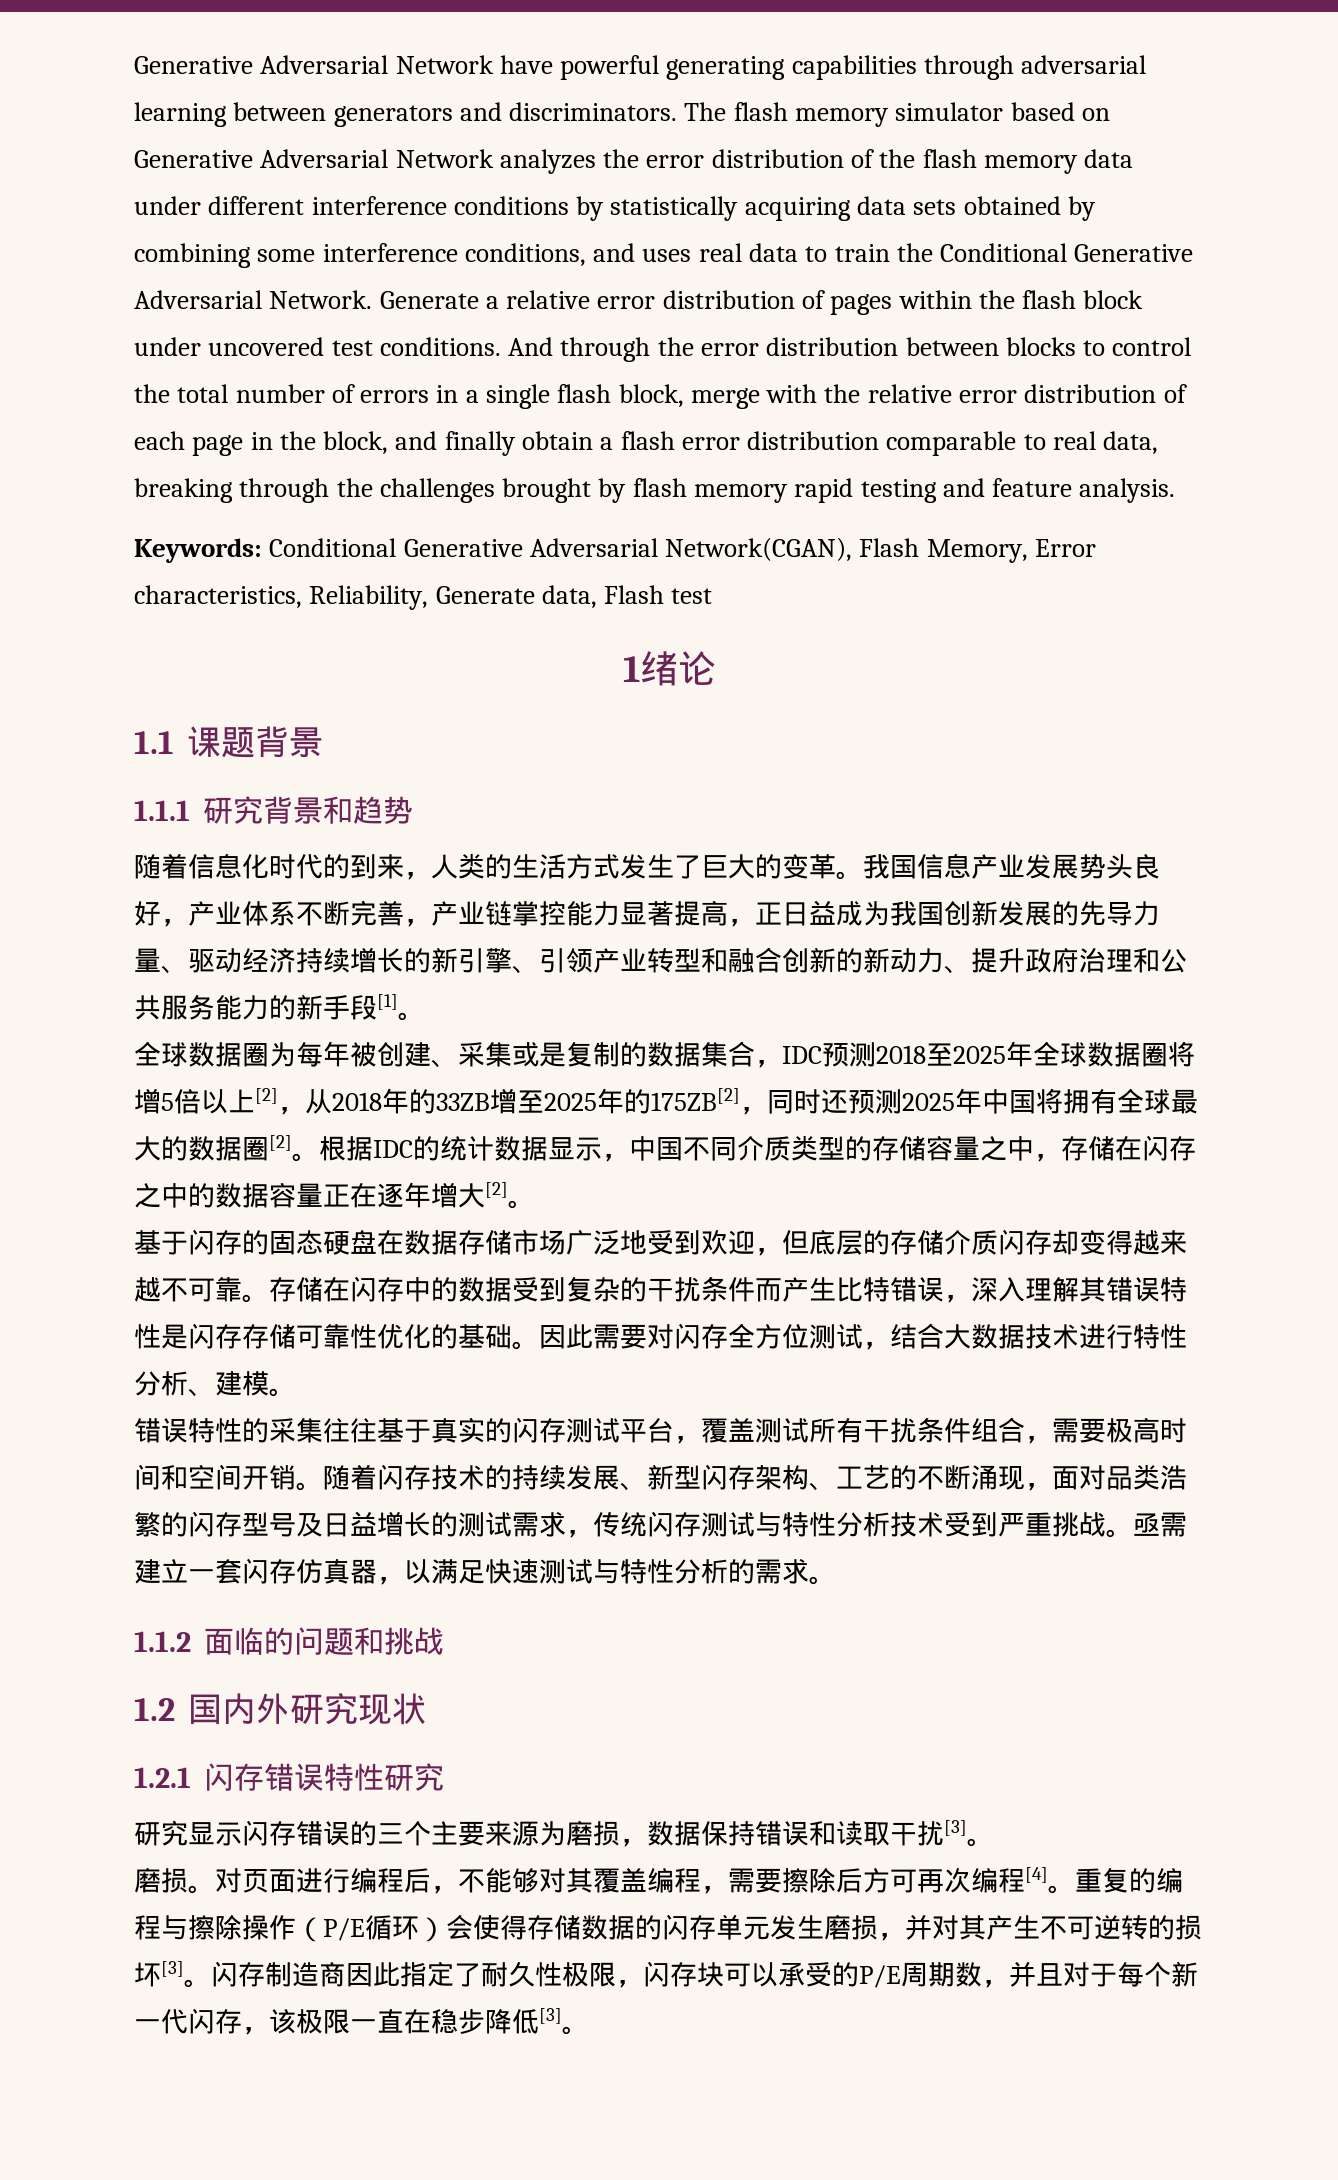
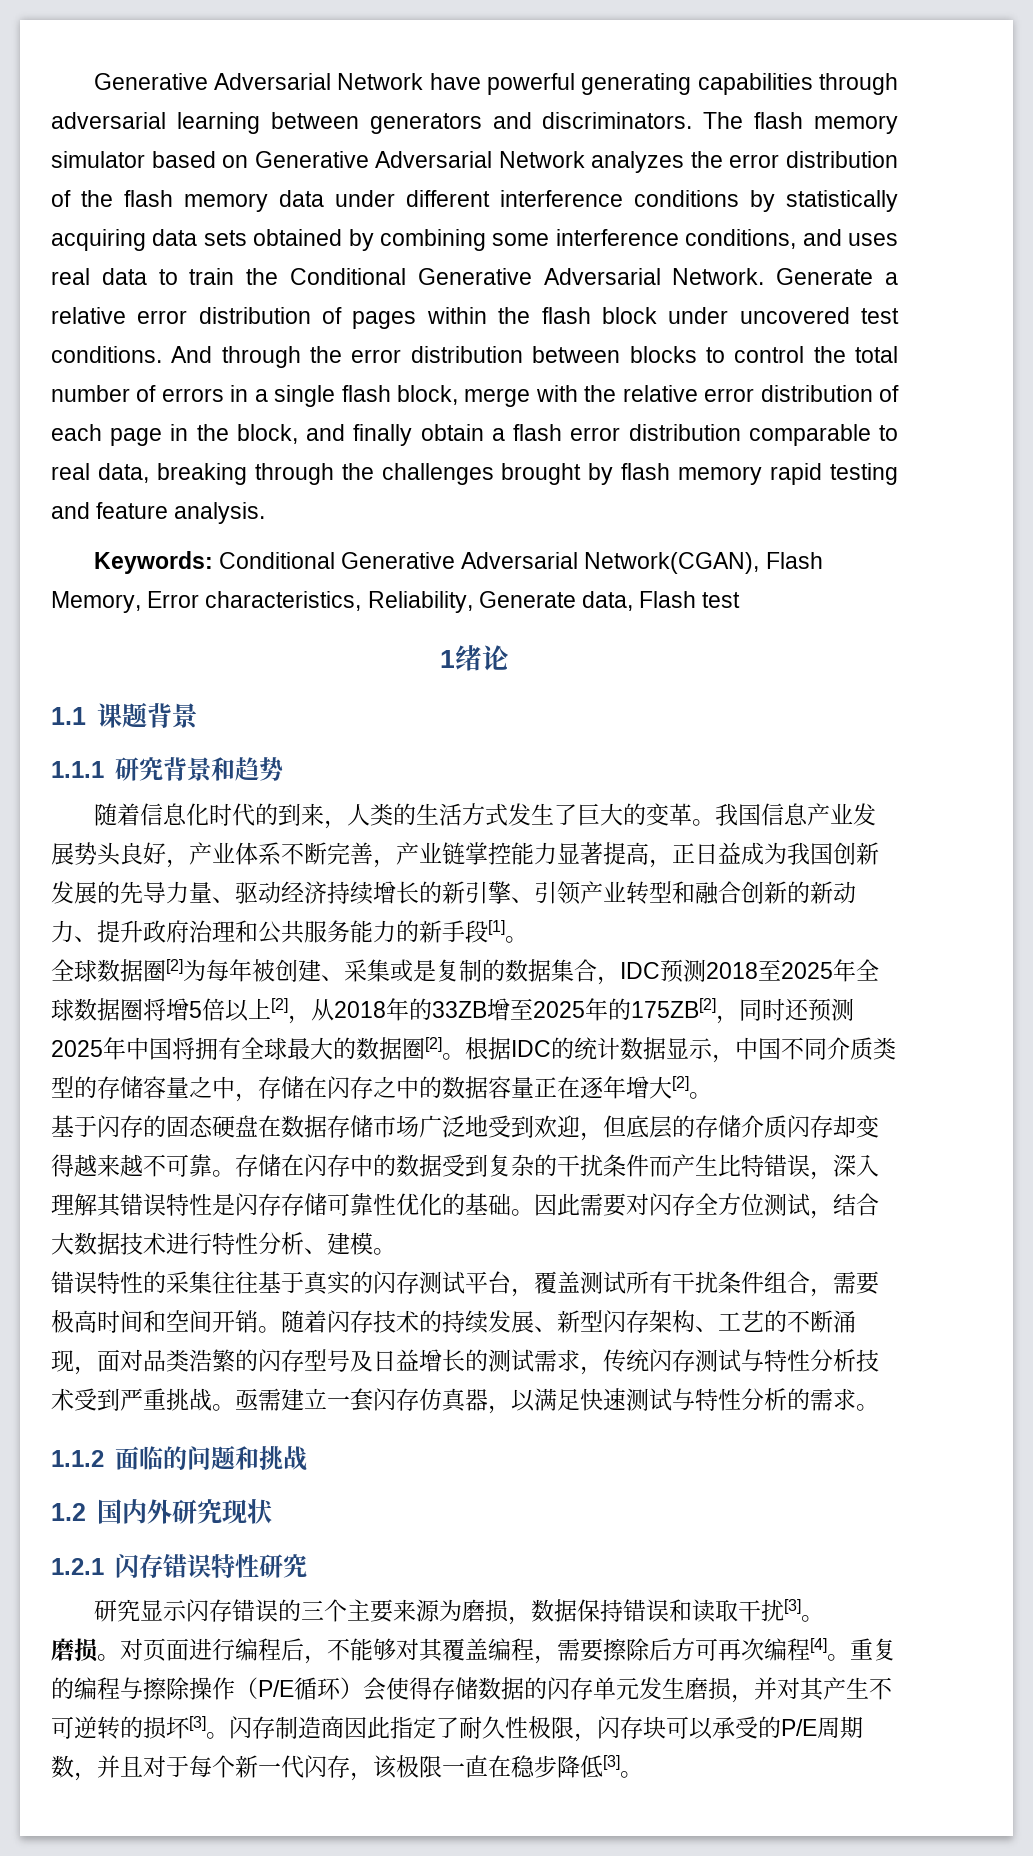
(269, 1055) none -> [166,959,183,974] [2]

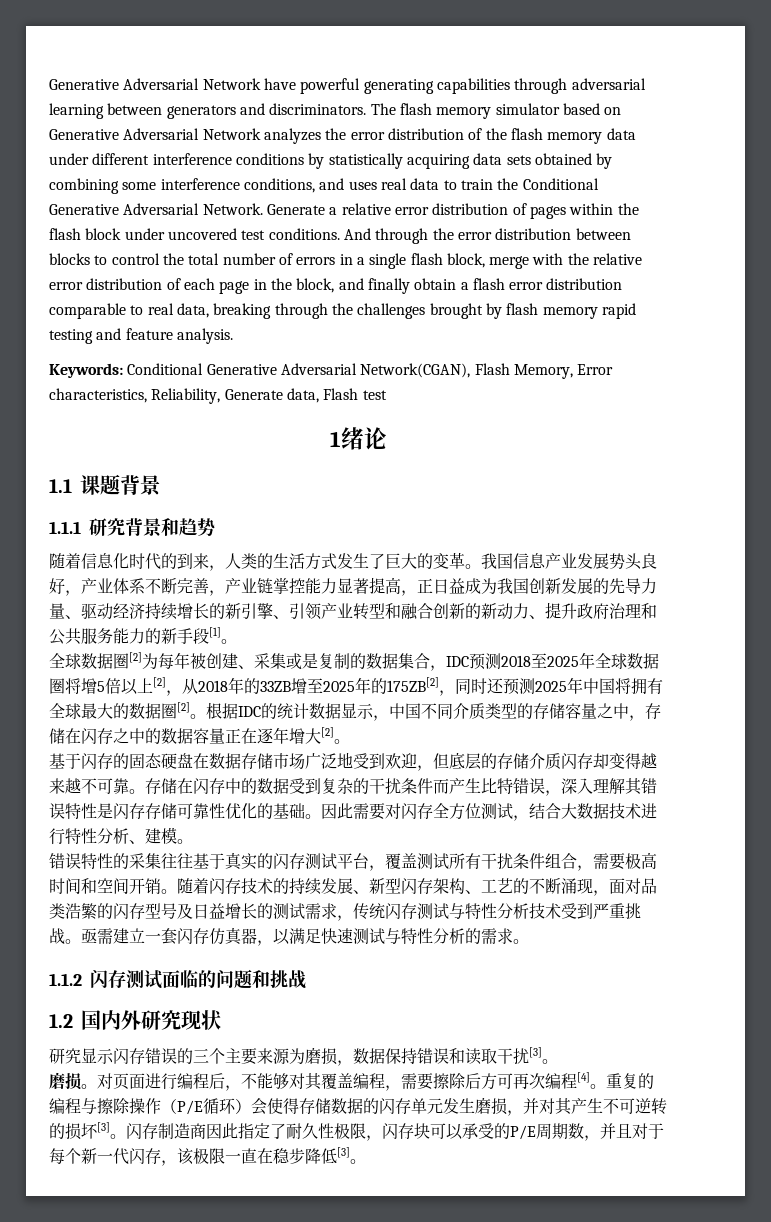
(104, 1458) none -> [90,969,162,989] 闪存测试
[51,1553,308,1578] // 1.2.1闪存错误特性研究 -> (222, 1020) none

